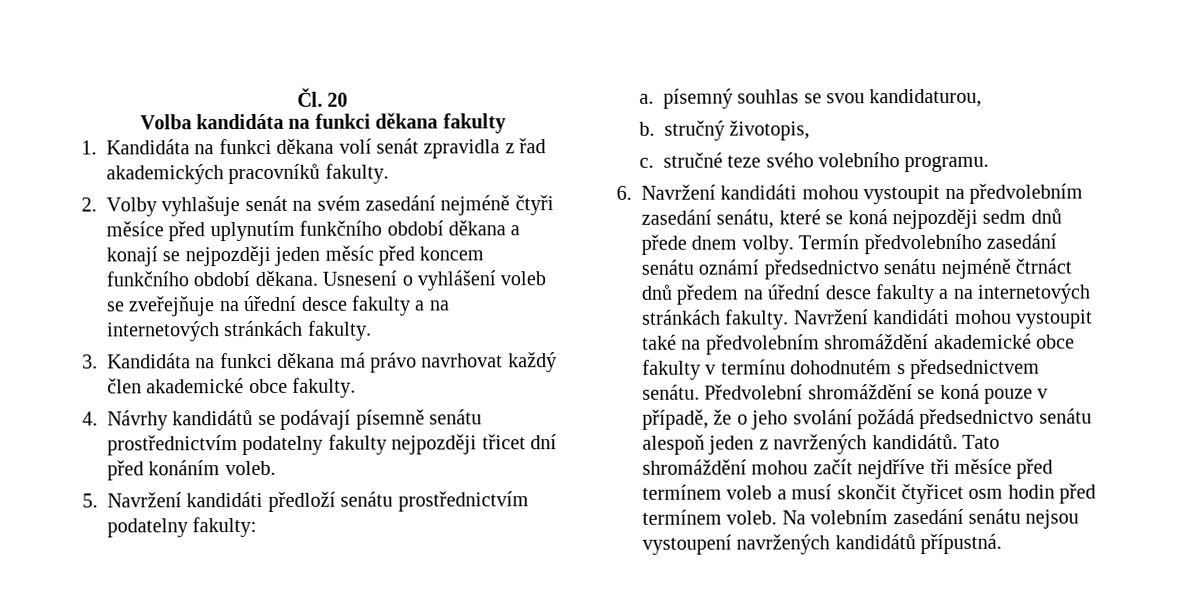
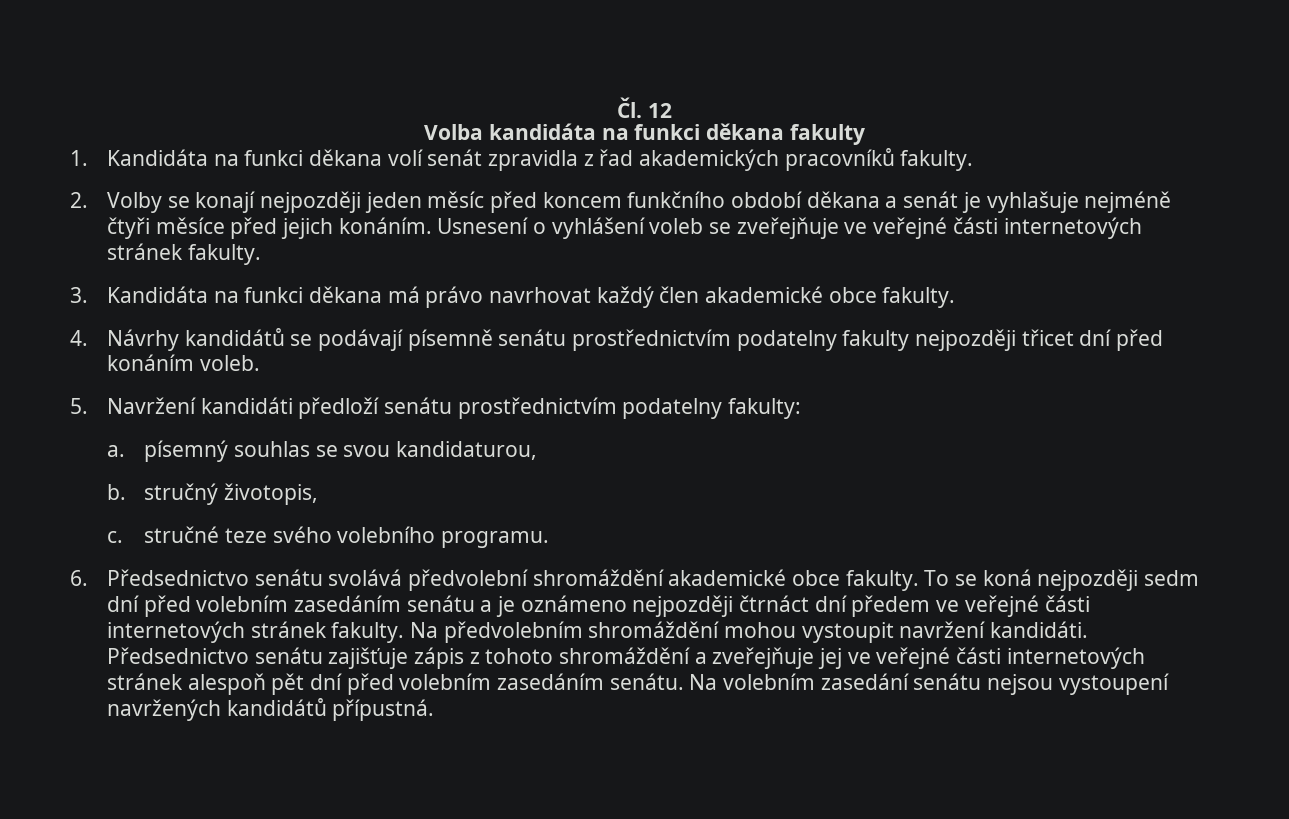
[327,92,349,107] 20 -> [647,103,672,118] 12
[161,195,554,217] [106,220,521,242] [106,246,181,267] vyhlašuje senát na svém zasedání nejméně čtyři měsíce před uplynutím funkčního období děkana a konají se -> [167,191,256,213] se konají
[254,270,318,286] děkana. -> [806,191,1172,213] [107,217,432,239] děkana a senát je vyhlašuje nejméně čtyři měsíce před jejich konáním.
[218,295,450,316] [107,320,304,342] na úřední desce fakulty a na internetových stránkách -> [844,217,1142,239] [107,243,184,260] ve veřejné části internetových stránek
[641,183,1083,205] [641,208,1062,230] [641,233,1057,255] [641,258,1072,280] [641,283,1091,305] [642,308,1093,330] [642,333,1075,355] [642,358,1040,380] [642,383,1049,404] [642,408,1092,430] [642,433,1000,455] [642,458,1054,480] [642,483,1097,505] [642,509,778,525] Navržení kandidáti mohou vystoupit na předvolebním zasedání senátu, které se koná nejpozději sedm dnů přede dnem volby. Termín předvolebního zasedání senátu oznámí předsednictvo senátu nejméně čtrnáct dnů předem na úřední desce fakulty a na internetových stránkách fakulty. Navržení kandidáti mohou vystoupit také na předvolebním shromáždění akademické obce fakulty v termínu dohodnutém s předsednictvem senátu. Předvolební shromáždění se koná pouze v případě, že o jeho svolání požádá předsednictvo senátu alespoň jeden z navržených kandidátů. Tato shromáždění mohou začít nejdříve tři měsíce před termínem voleb a musí skončit čtyřicet osm hodin před termínem voleb. -> [107,569,1200,591] [107,595,1090,617] [107,621,1089,643] [107,647,1145,669] [107,673,684,695] Předsednictvo senátu svolává předvolební shromáždění akademické obce fakulty. To se koná nejpozději sedm dní před volebním zasedáním senátu a je oznámeno nejpozději čtrnáct dní předem ve veřejné části internetových stránek fakulty. Na předvolebním shromáždění mohou vystoupit navržení kandidáti. Předsednictvo senátu zajišťuje zápis z tohoto shromáždění a zveřejňuje jej ve veřejné části internetových stránek alespoň pět dní před volebním zasedáním senátu.

